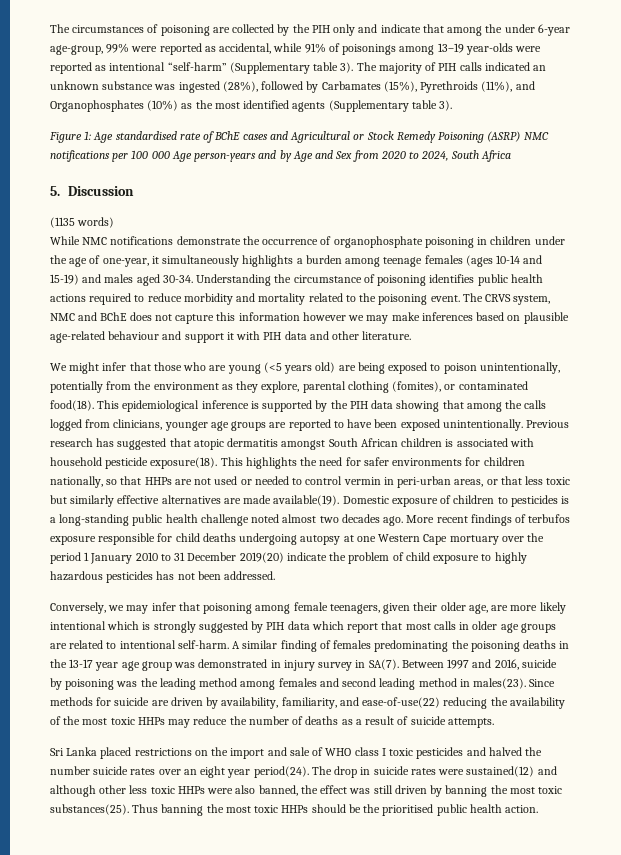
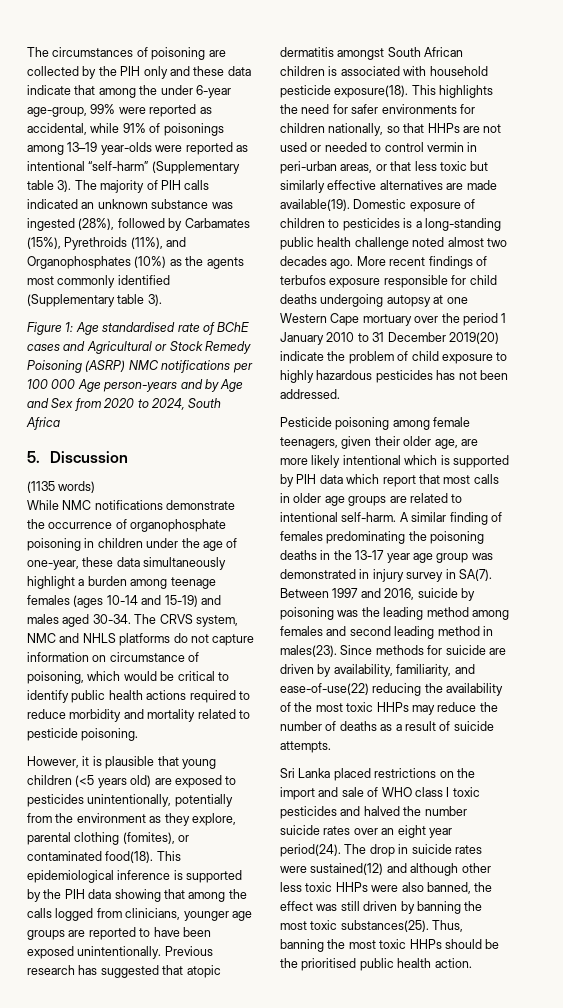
(378, 28) none -> [193,66,251,76] these data
[214,100,326,112] most identified agents -> [206,257,244,269] [27,275,170,288] agents most commonly identified
[151,255,294,267] it simultaneously highlights -> [82,557,227,570] [27,576,75,589] these data simultaneously highlight
[196,274,475,286] Understanding the circumstance of poisoning identifies -> [134,614,238,627] [27,633,255,646] [27,652,200,662] [27,671,229,684] [27,690,69,703] The CRVS system, NMC and NHLS platforms do not capture information on circumstance of poisoning, which would be critical to identify
[359,293,551,305] [50,312,569,324] [50,331,412,343] [50,362,261,374] the poisoning event. The CRVS system, NMC and BChE does not capture this information however we may make inferences based on plausible age-related behaviour and support it with PIH data and other literature. // We might infer that those who are young -> [27,728,139,741] [27,756,216,769] [27,775,72,785] pesticide poisoning. // However, it is plausible that young children
[357,362,385,374] being -> (172, 781) none
[443,363,477,374] poison -> [27,794,84,807] pesticides
[50,602,200,614] Conversely, we may infer that -> [280,417,332,427] Pesticide
[153,621,248,633] strongly suggested -> [452,455,509,468] supported
[132,804,159,813] Thus -> [432,920,464,932] Thus,

